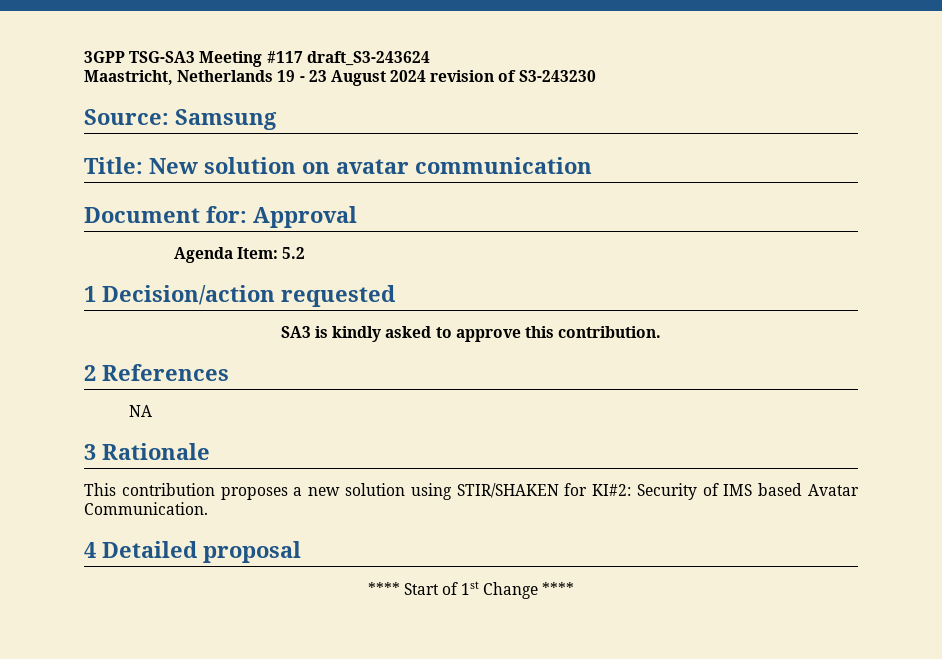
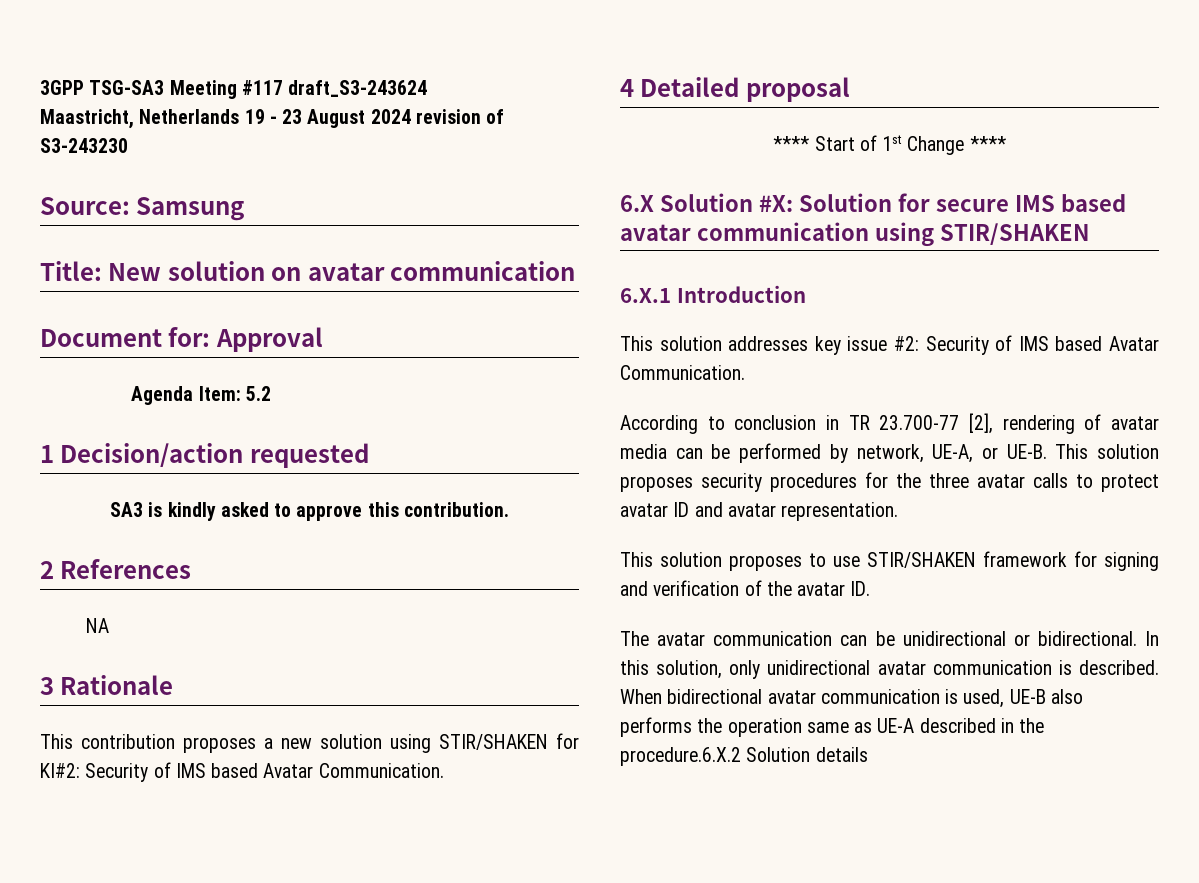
(575, 588) none -> [620,193,1126,212] [620,222,1089,247] [620,285,806,303] [620,335,1159,355] [620,365,745,380] [620,413,1159,434] [620,443,1159,463] [620,472,1159,492] [620,502,899,521] [620,551,1159,571] [620,580,871,596] [620,631,1159,646] [620,660,1159,679] [620,689,1083,708] [620,717,1045,737] [620,747,868,766] // 6.X Solution #X: Solution for secure IMS based avatar communication using STIR/SHAKEN // 6.X.1 Introduction // This solution addresses key issue #2: Security of IMS based Avatar Communication. // According to conclusion in TR 23.700-77 [2], rendering of avatar media can be performed by network, UE-A, or UE-B. This solution proposes security procedures for the three avatar calls to protect avatar ID and avatar representation. // This solution proposes to use STIR/SHAKEN framework for signing and verification of the avatar ID. // The avatar communication can be unidirectional or bidirectional. In this solution, only unidirectional avatar communication is described. When bidirectional avatar communication is used, UE-B also performs the operation same as UE-A described in the procedure.6.X.2 Solution details

